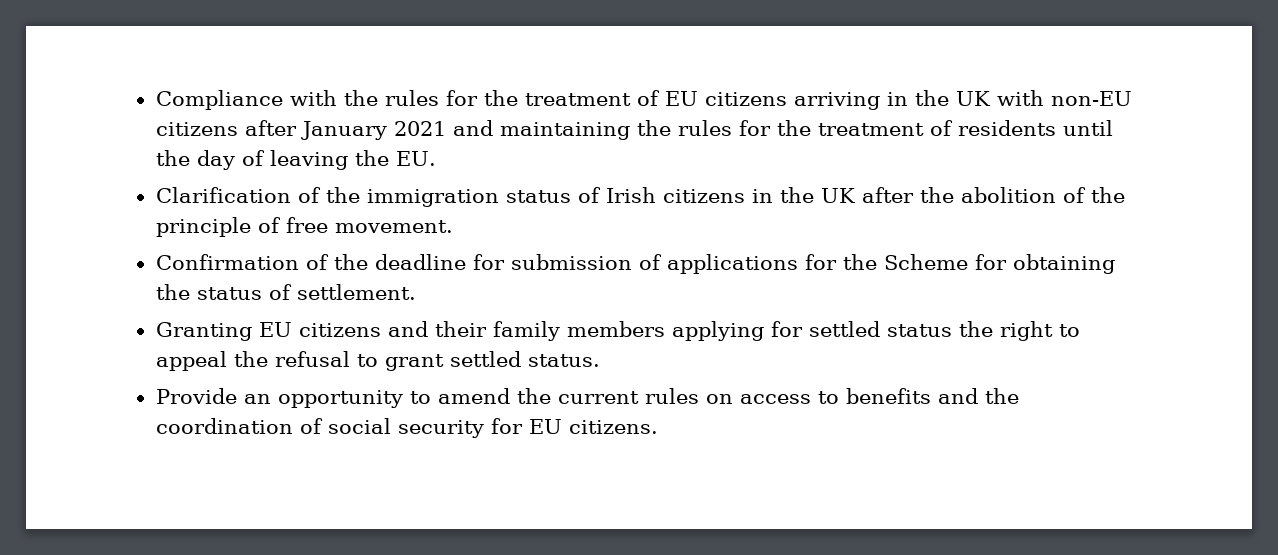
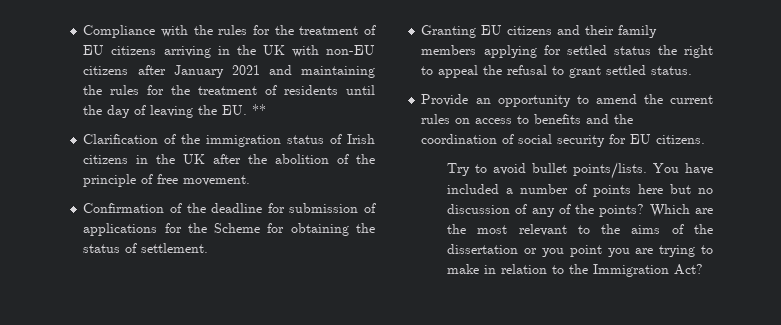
(436, 158) none -> [252,104,267,115] **
(658, 427) none -> [447,162,713,179] [447,184,713,197] [447,204,713,217] [447,224,713,236] [447,244,713,257] [447,264,704,277] // Try to avoid bullet points/lists. You have included a number of points here but no discussion of any of the points? Which are the most relevant to the aims of the dissertation or you point you are trying to make in relation to the Immigration Act?

